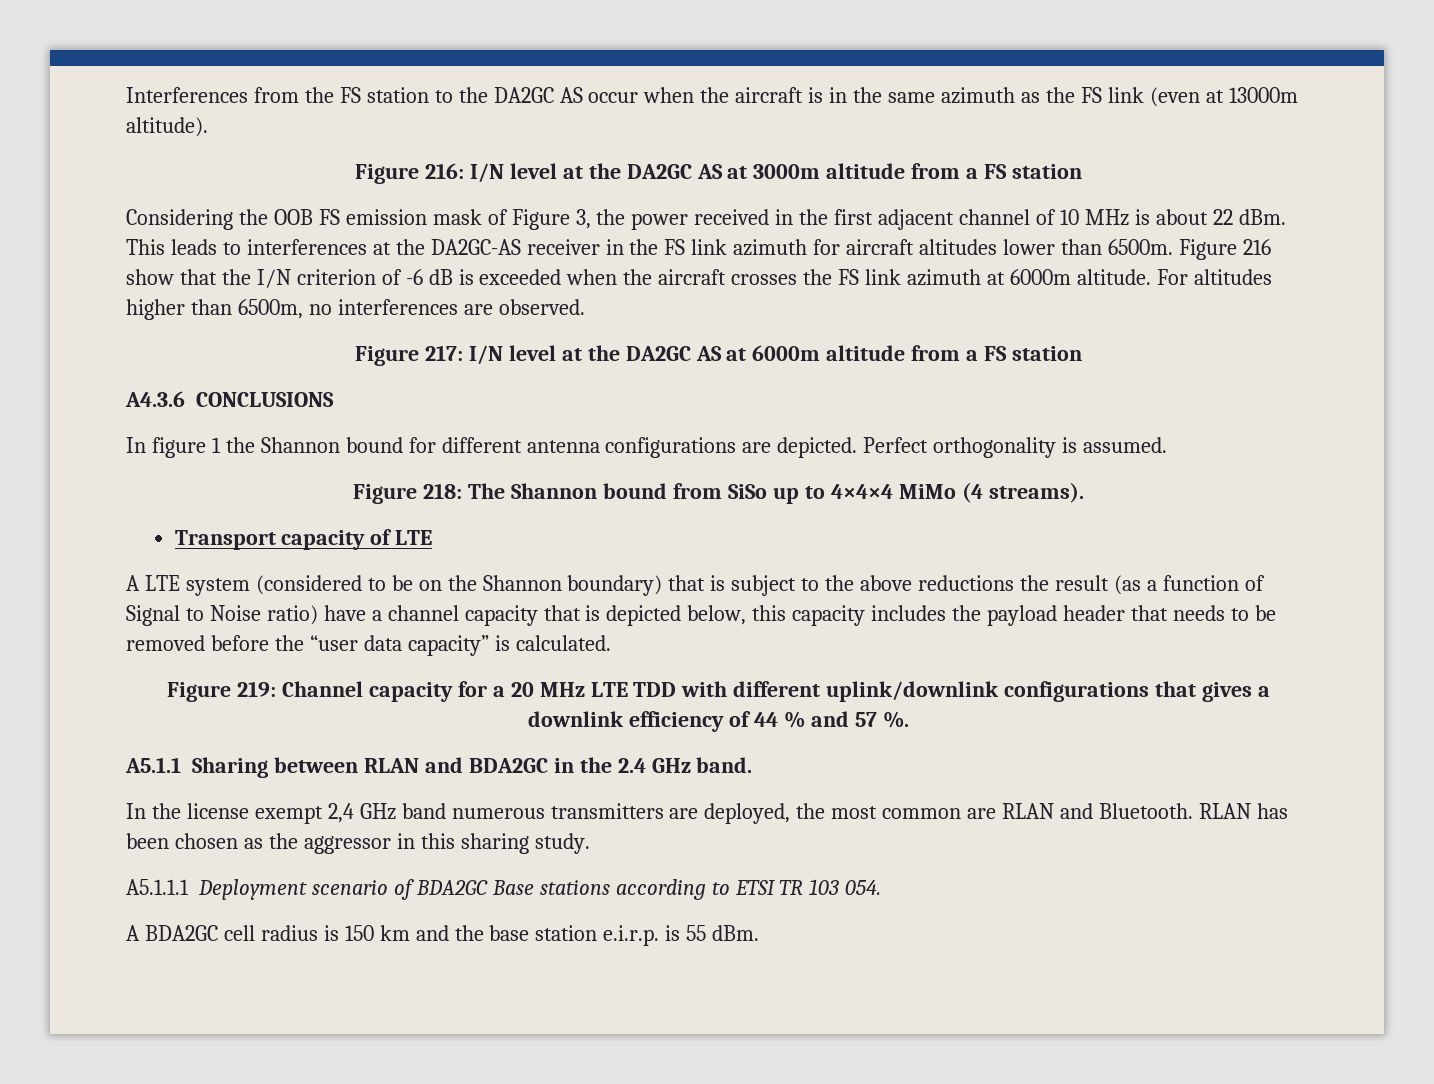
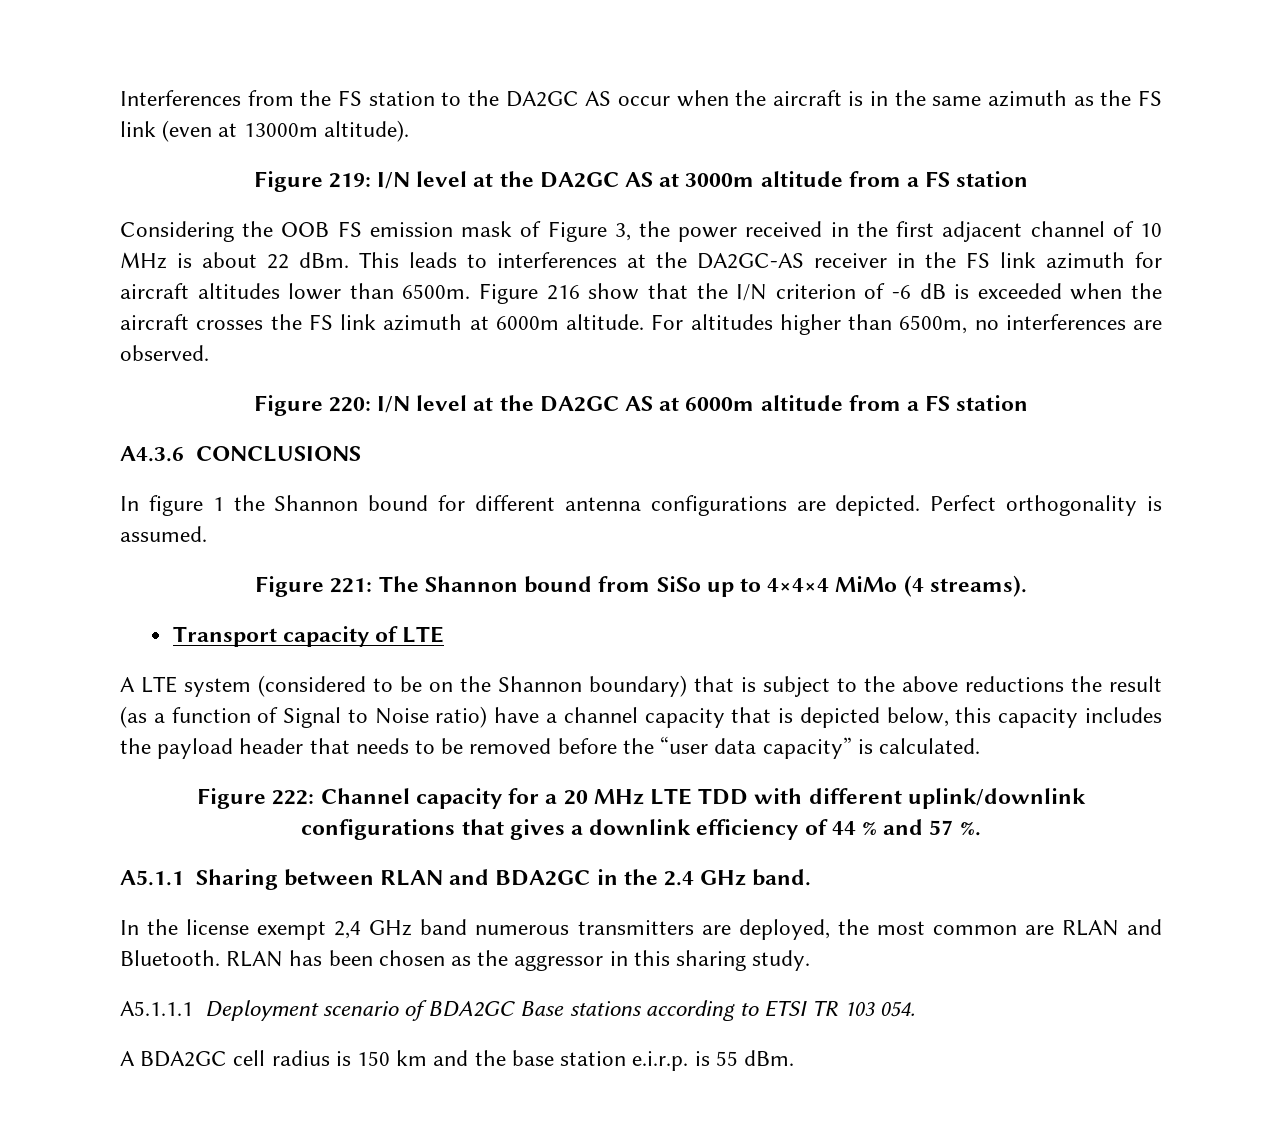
[424,163,464,179] 216: -> [328,173,371,188] 219:
[424,345,463,361] 217: -> [328,397,371,412] 220:
[423,483,463,499] 218: -> [330,578,373,593] 221:
[236,681,276,697] 219: -> [272,790,315,805] 222:

